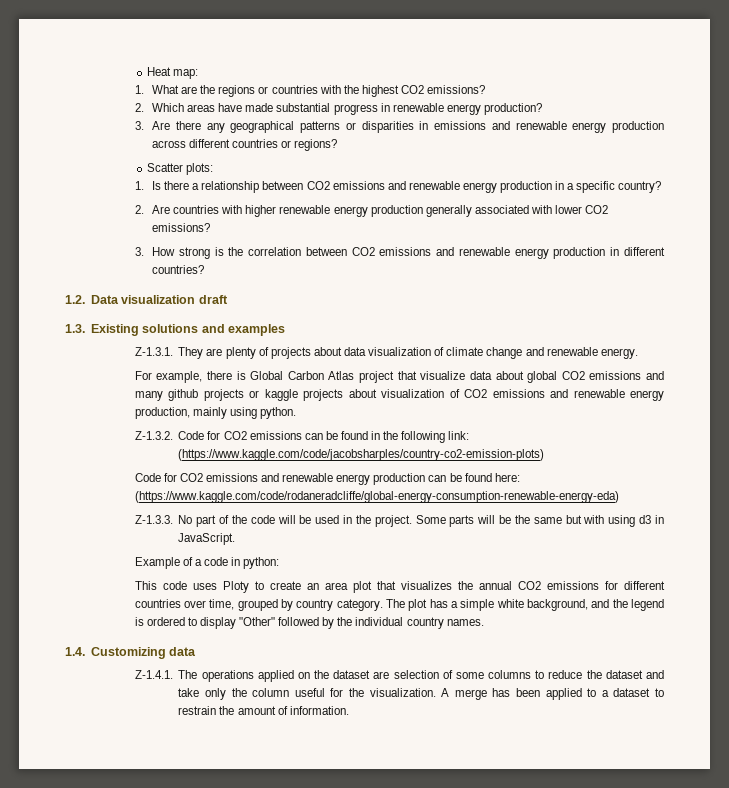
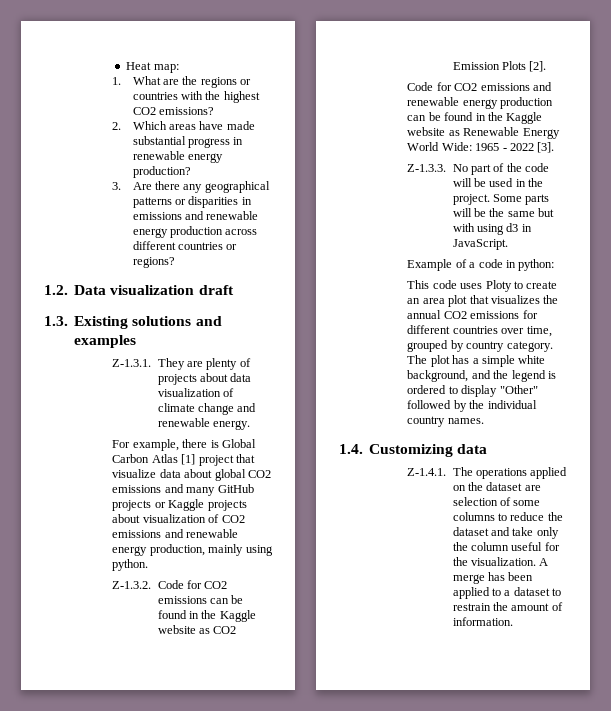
[147,163,214,175] [134,181,662,193] [134,205,609,217] [152,223,211,232] [134,247,665,259] [152,265,205,274] // Scatter plots: // 1. Is there a relationship between CO2 emissions and renewable energy production in a specific country? // 2. Are countries with higher renewable energy production generally associated with lower CO2 emissions? // 3. How strong is the correlation between CO2 emissions and renewable energy production in different countries? -> (175, 262) none
(355, 375) none -> [181,454,196,465] [1]
[168,389,199,401] github -> [217,484,254,493] GitHub
[264,389,298,401] kaggle -> [168,499,205,511] Kaggle
[401,431,470,443] [178,449,545,461] following link: (https://www.kaggle.com/code/jacobsharples/country-co2-emission-plots) -> [219,610,256,622] [157,625,237,634] [452,61,547,72] Kaggle website as CO2 Emission Plots [2].
[494,473,520,482] [134,491,619,503] here: (https://www.kaggle.com/code/rodaneradcliffe/global-energy-consumption-renewable-energy-eda) -> [475,112,543,124] [407,127,560,139] [407,142,555,153] in the Kaggle website as Renewable Energy World Wide: 1965 - 2022 [3].

